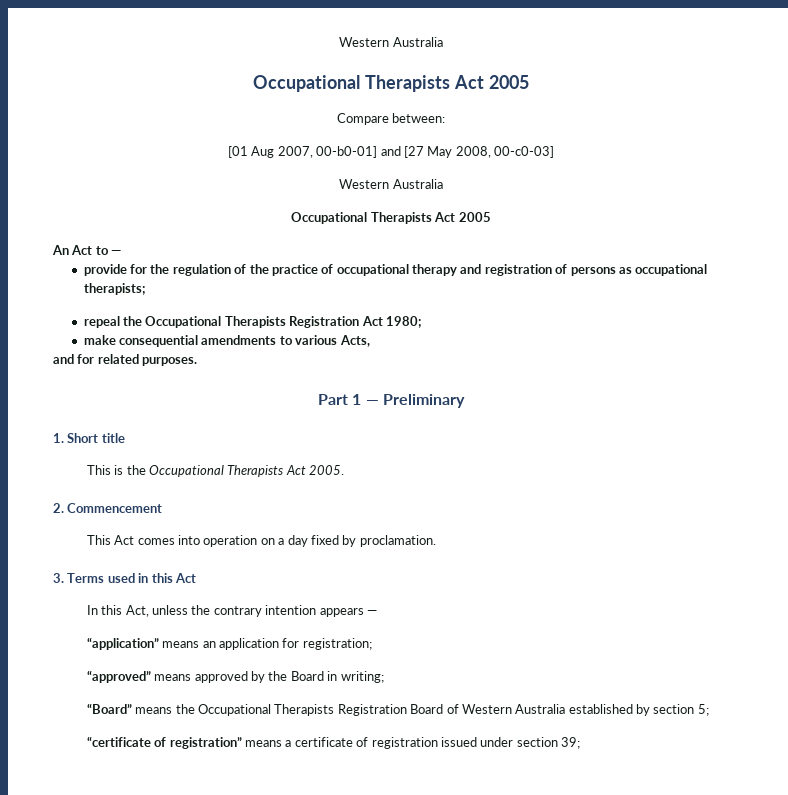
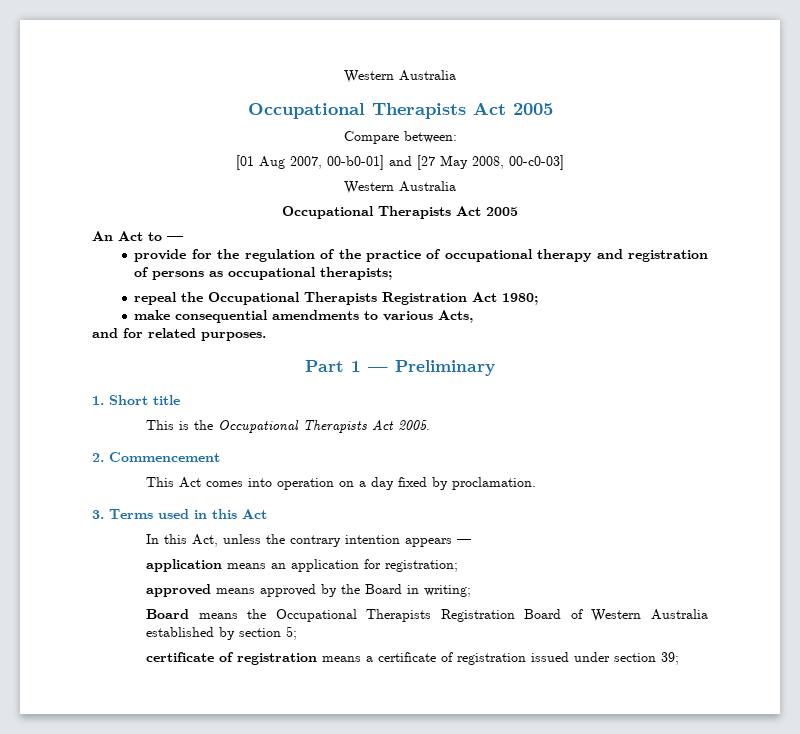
[86,637,159,650] “application” -> [146,559,223,572] application
[86,670,151,683] “approved” -> [146,584,212,597] approved
[86,703,132,714] “Board” -> [146,609,190,619] Board
[86,736,242,749] “certificate of registration” -> [146,652,318,665] certificate of registration

